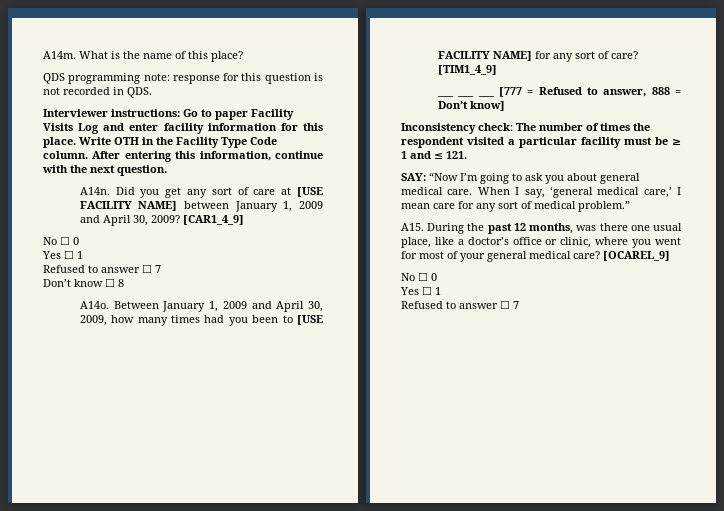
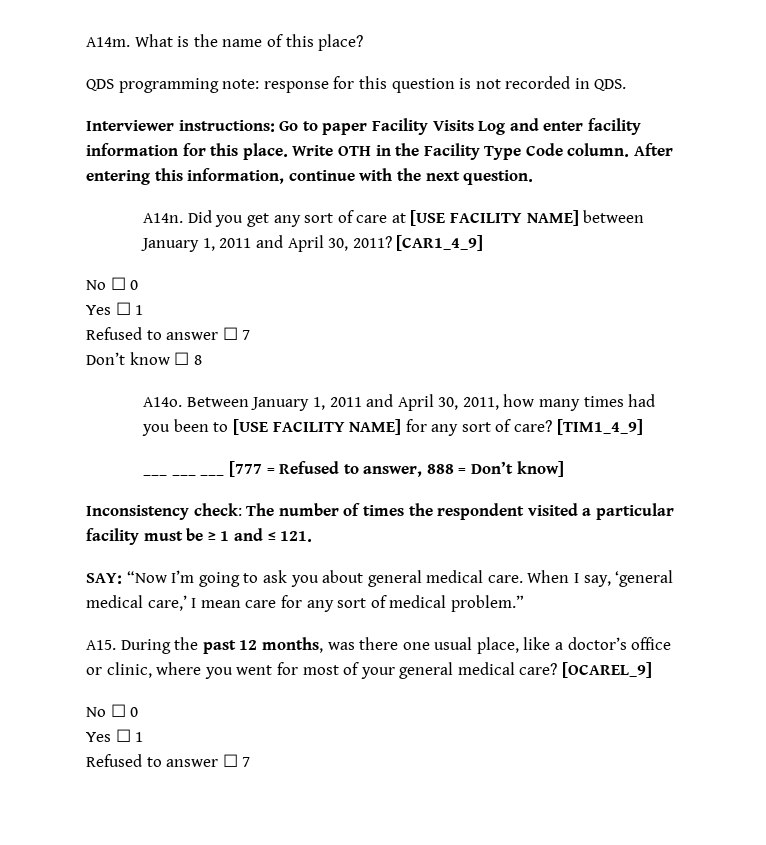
[299,201,324,209] [79,215,180,226] 2009 and April 30, 2009? -> [219,235,392,252] 2011 and April 30, 2011?
[222,301,324,312] [79,315,107,326] 2009 and April 30, 2009, -> [329,394,499,411] 2011 and April 30, 2011,

